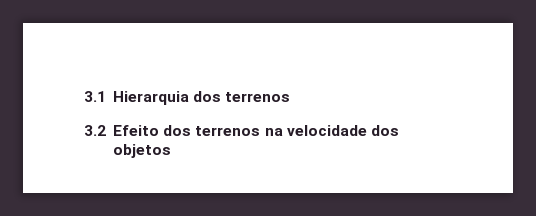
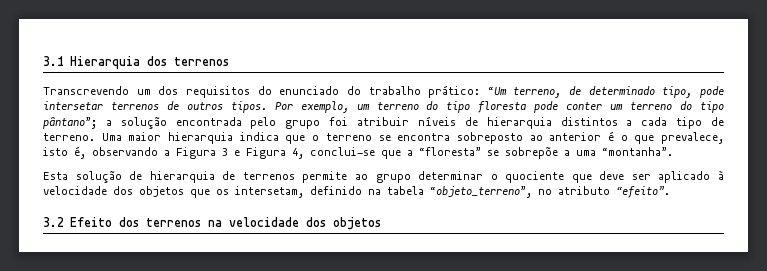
(291, 97) none -> [43,85,724,98] [43,101,725,113] [43,116,725,129] [43,131,724,144] [43,146,673,159] [43,170,724,183] [43,186,670,198] // Transcrevendo um dos requisitos do enunciado do trabalho prático: “Um terreno, de determinado tipo, pode intersetar terrenos de outros tipos. Por exemplo, um terreno do tipo floresta pode conter um terreno do tipo pântano”; a solução encontrada pelo grupo foi atribuir níveis de hierarquia distintos a cada tipo de terreno. Uma maior hierarquia indica que o terreno se encontra sobreposto ao anterior é o que prevalece, isto é, observando a Figura 3 e Figura 4, conclui-se que a “floresta” se sobrepõe a uma “montanha”. // Esta solução de hierarquia de terrenos permite ao grupo determinar o quociente que deve ser aplicado à velocidade dos objetos que os intersetam, definido na tabela “objeto_terreno”, no atributo “efeito”.

